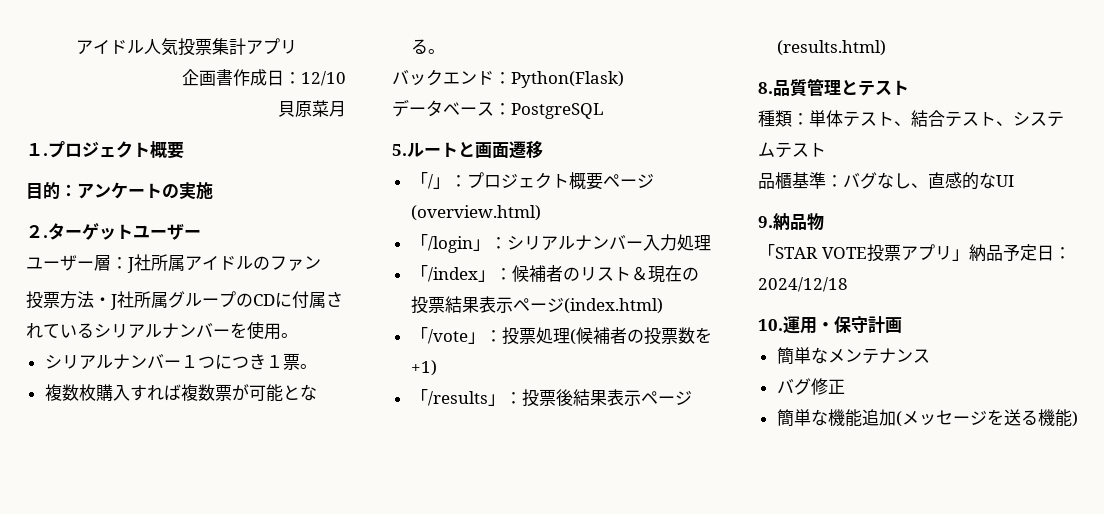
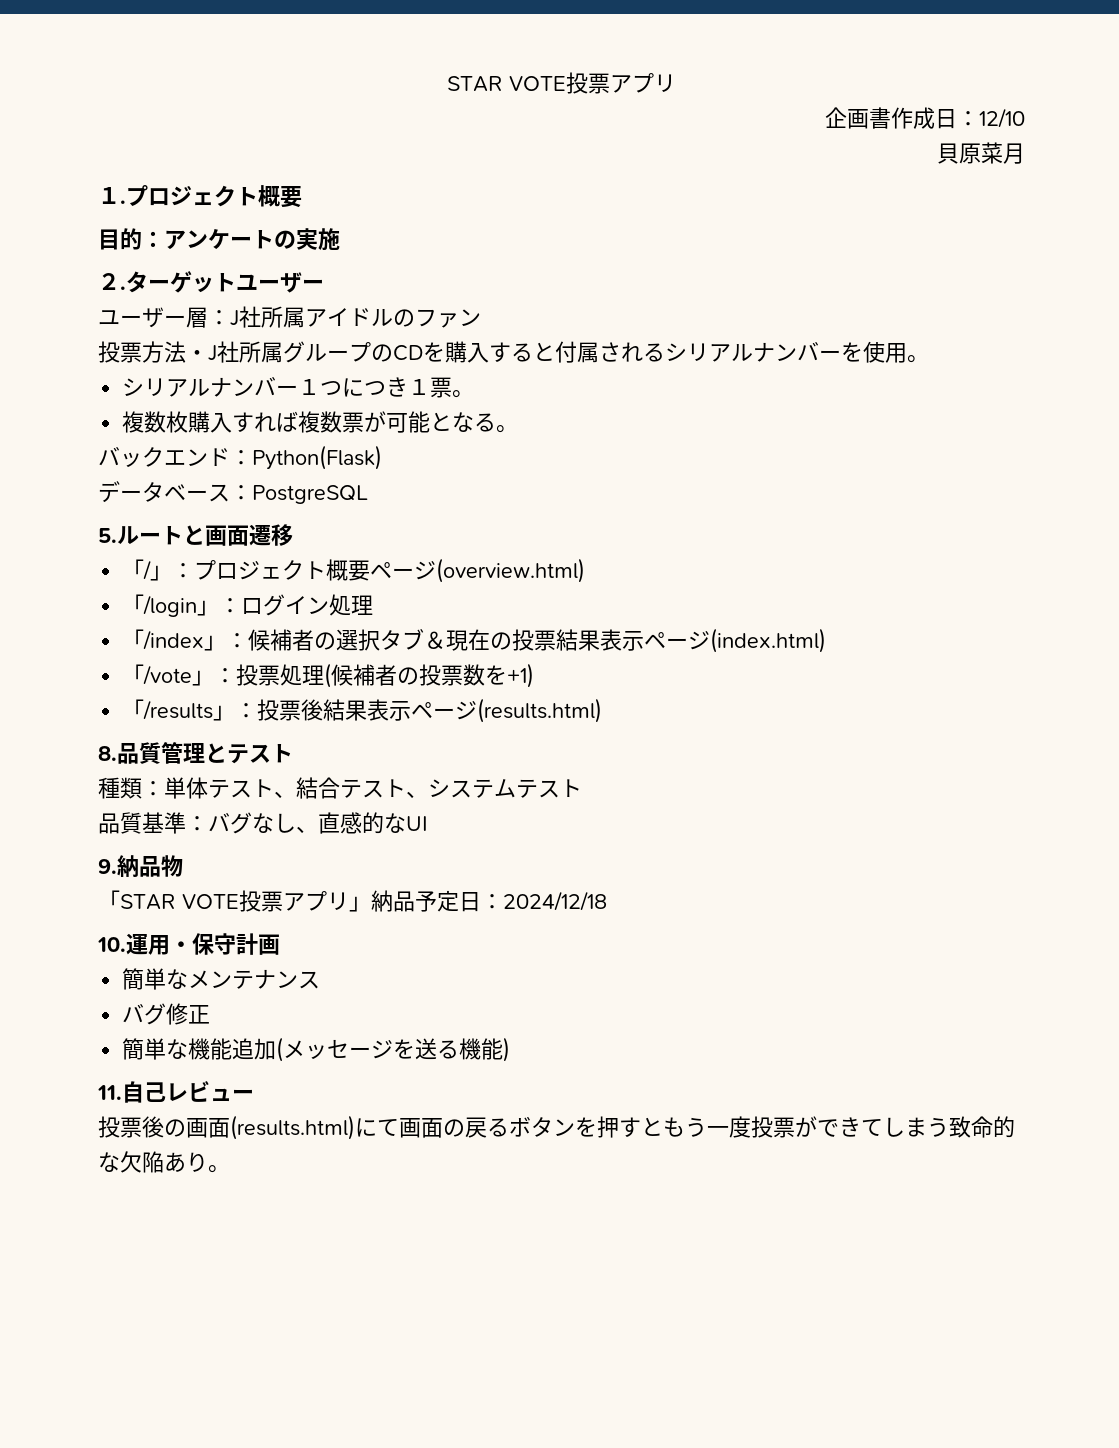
[75,38,246,56] アイドル人気投票集計 -> [447,72,610,94] STAR VOTE投票
[275,292,292,308] に -> [423,341,555,363] を購入すると
[43,324,77,338] てい -> (643, 352) none
[506,234,677,251] シリアルナンバー入力 -> [241,594,330,616] ログイン
[579,267,631,281] リスト -> [336,629,425,651] 選択タブ
[775,172,792,189] 櫃 -> [120,812,142,834] 質
(1078, 419) none -> [97,1081,254,1103] [98,1115,1015,1140] [98,1151,230,1173] // 11.自己レビュー // 投票後の画面(results.html)にて画面の戻るボタンを押すともう一度投票ができてしまう致命的な欠陥あり。

